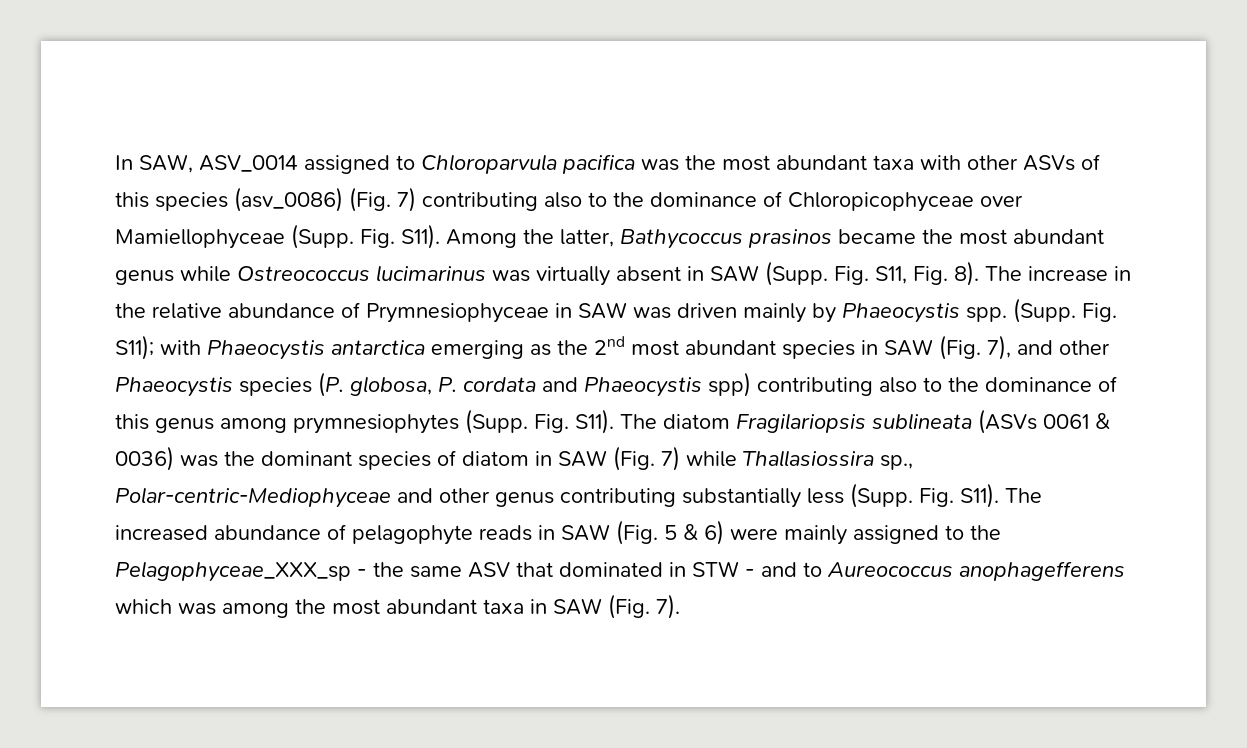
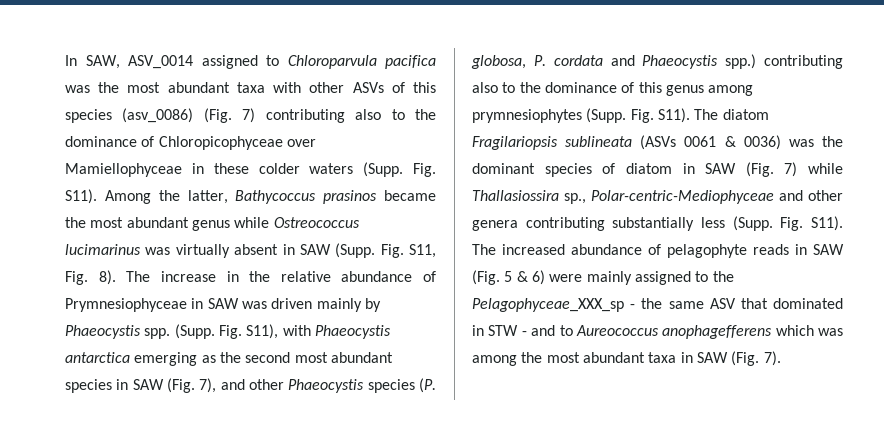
(285, 239) none -> [191,163,354,174] in these colder waters
[115,335,154,360] S11); -> [246,324,279,339] S11),
[594,336,625,355] 2nd -> [245,352,291,363] second
[708,372,751,397] spp) -> [725,54,757,69] spp.)
[495,492,554,507] genus -> [472,220,518,231] genera

